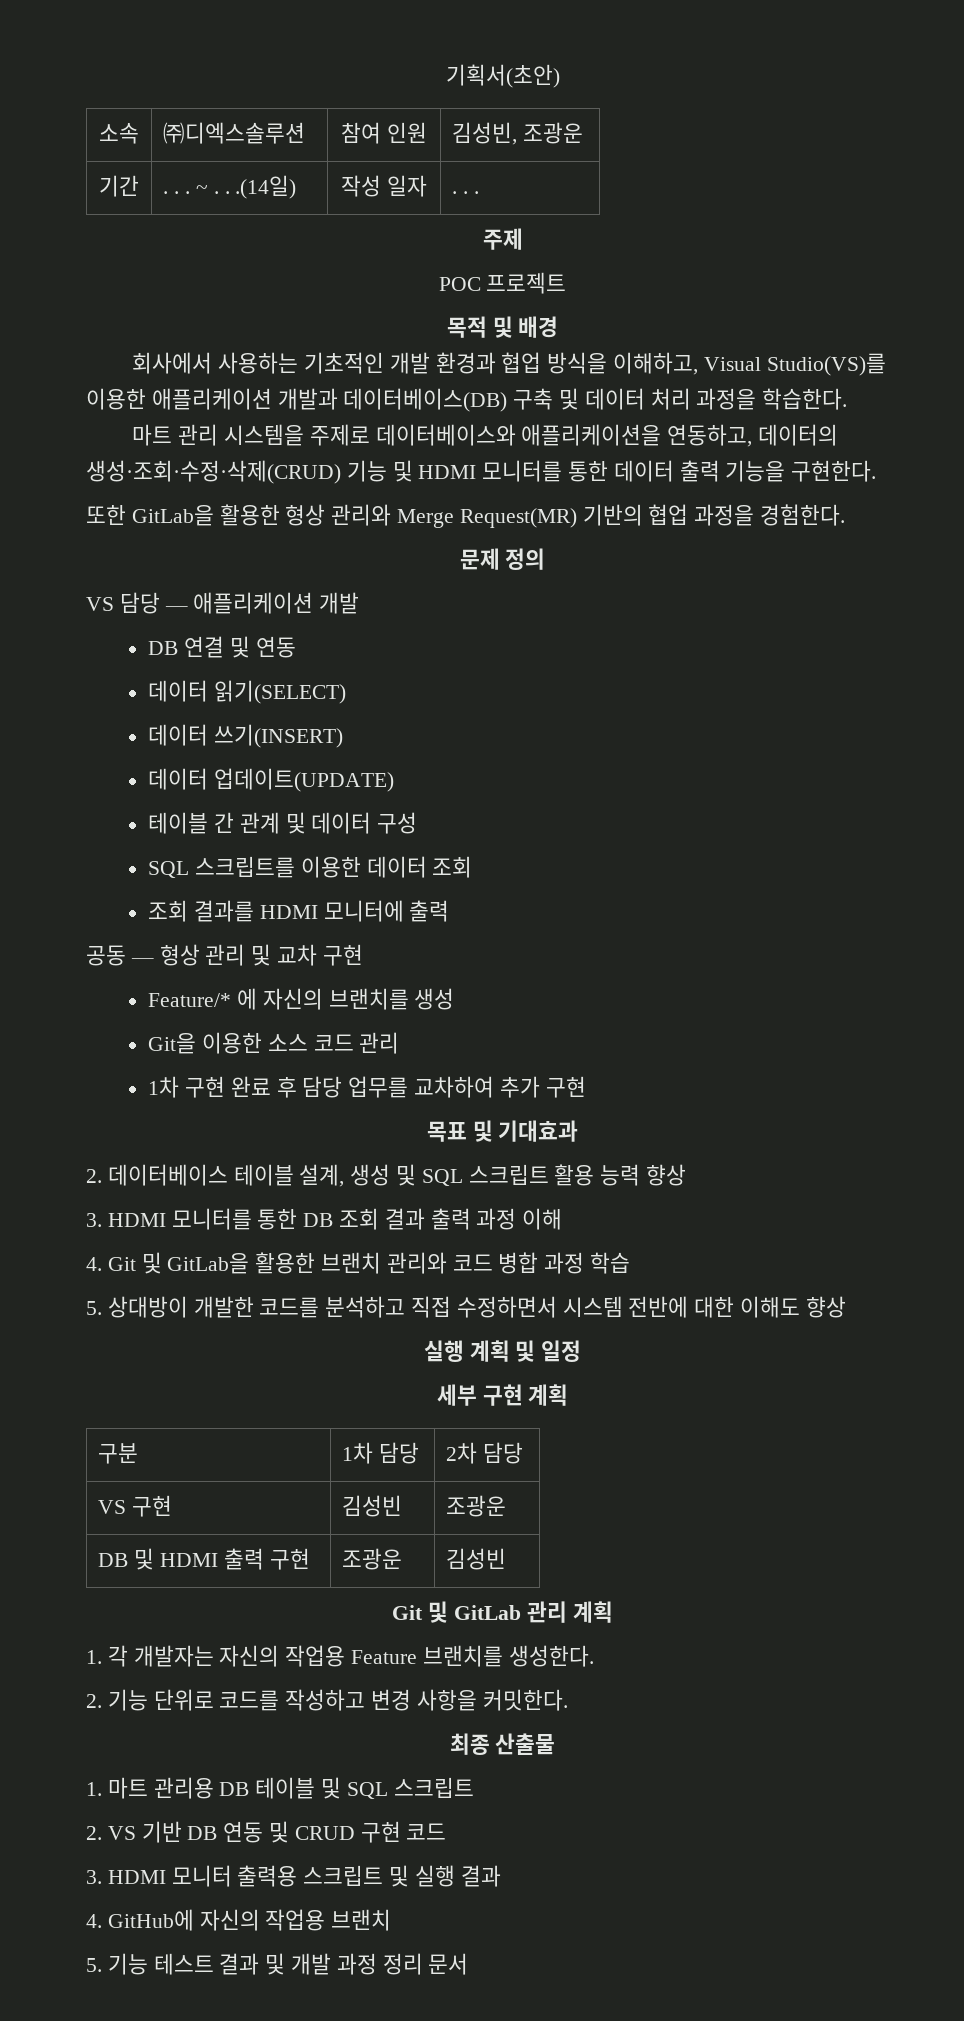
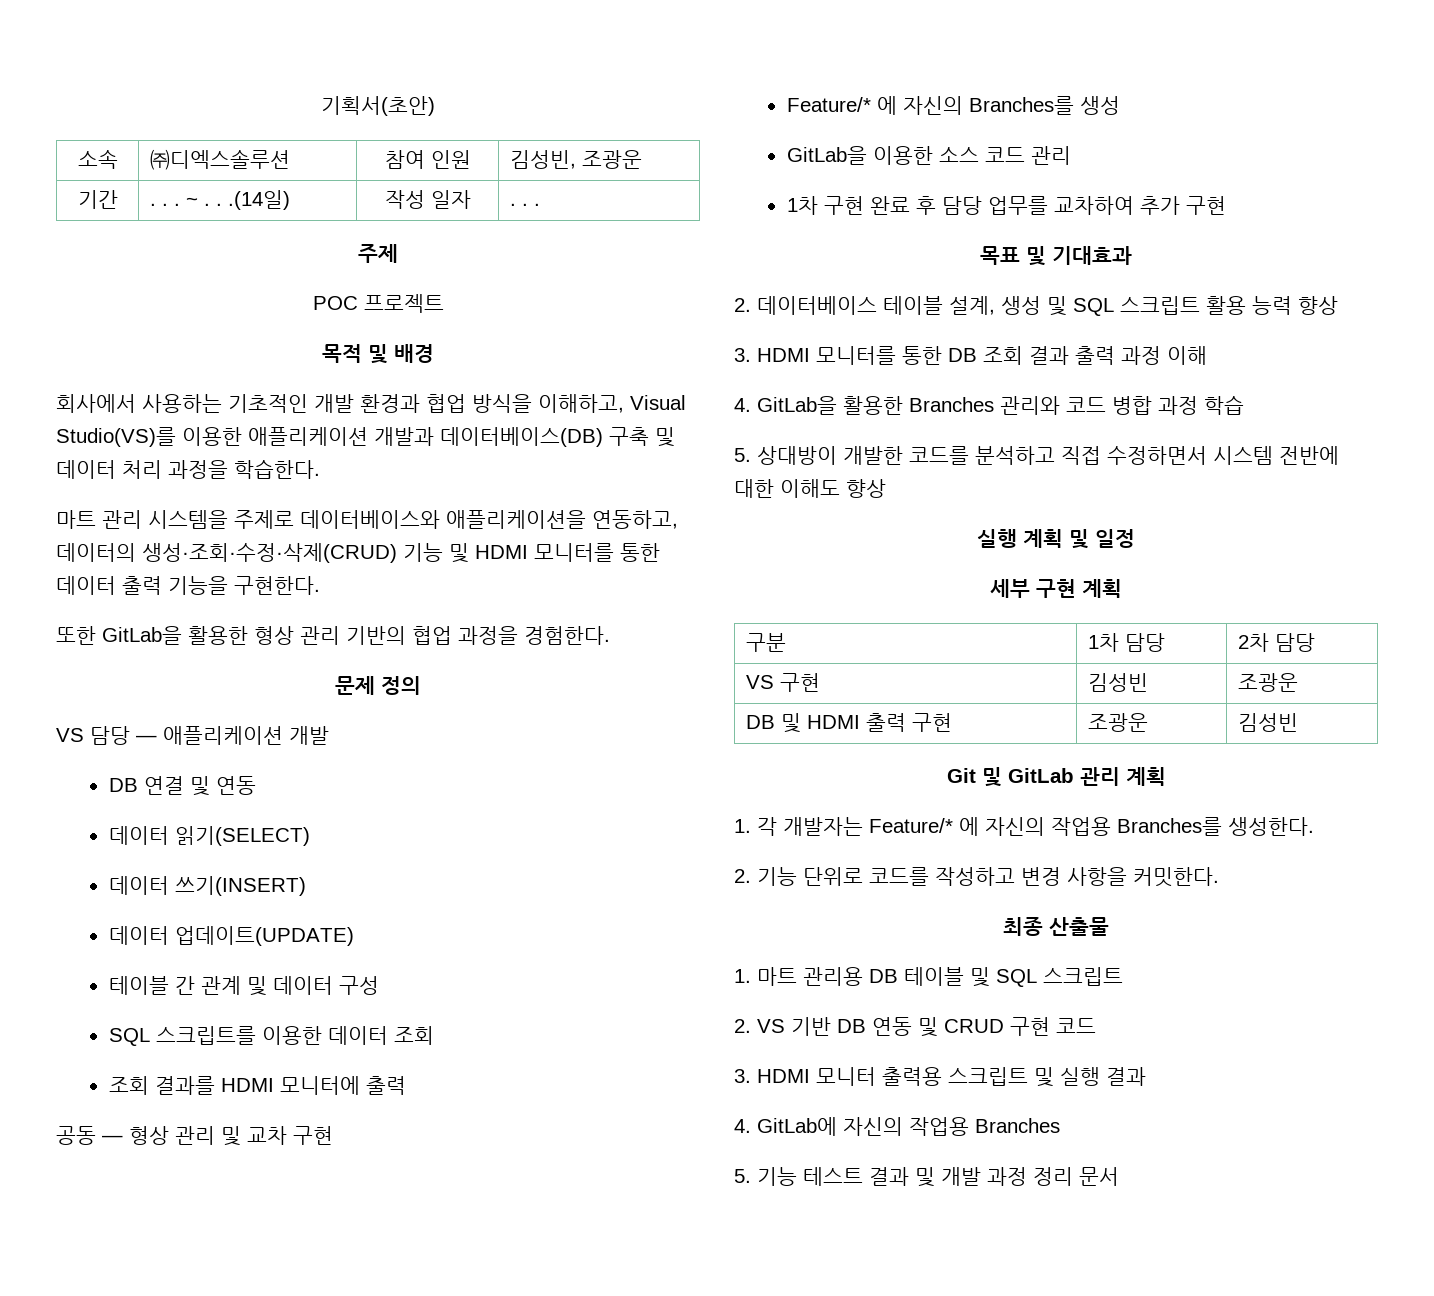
[331,504,577,528] 관리와 Merge Request(MR) -> [300,626,340,645] 관리
[328,988,409,1010] 브랜치를 -> [968,96,1074,115] Branches를
[148,1033,197,1054] Git을 -> [786,146,867,165] GitLab을
[107,1252,382,1274] Git 및 GitLab을 활용한 브랜치 -> [757,396,994,415] GitLab을 활용한 Branches
[219,1645,503,1667] 자신의 작업용 Feature 브랜치를 -> [869,817,1222,836] Feature/* 에 자신의 작업용 Branches를
[107,1909,392,1931] GitHub에 자신의 작업용 브랜치 -> [757,1117,1060,1136] GitLab에 자신의 작업용 Branches

